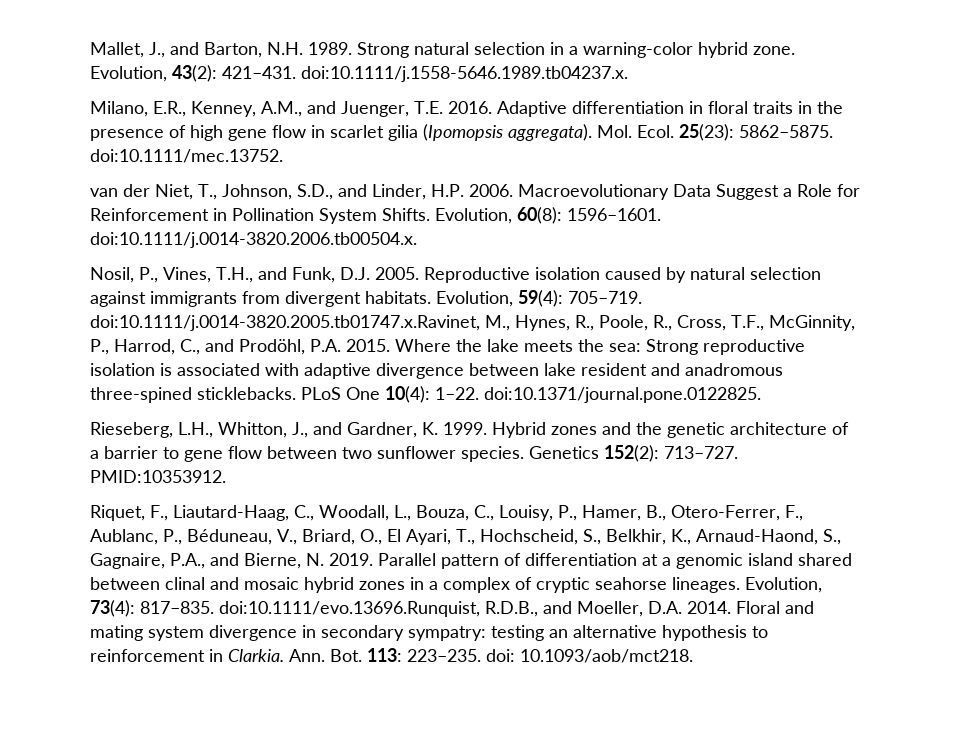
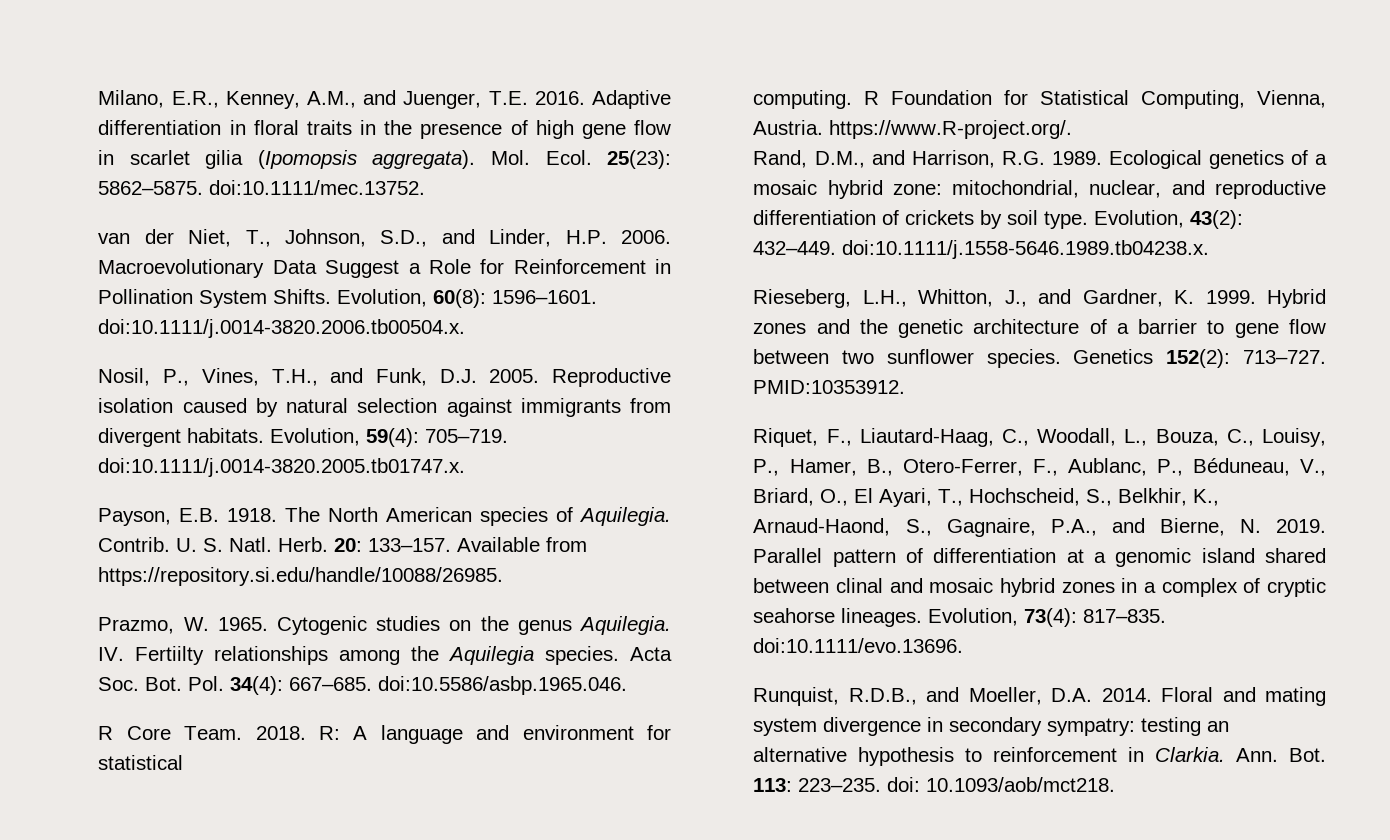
[90,42,796,58] [90,65,629,82] Mallet, J., and Barton, N.H. 1989. Strong natural selection in a warning-color hybrid zone. Evolution, 43(2): 421–431. doi:10.1111/j.1558-5646.1989.tb04237.x. // -> (98, 99) none
[90,315,856,331] [90,339,806,355] [90,363,784,379] [90,386,762,403] doi:10.1111/j.0014-3820.2005.tb01747.x.Ravinet, M., Hynes, R., Poole, R., Cross, T.F., McGinnity, P., Harrod, C., and Prodöhl, P.A. 2015. Where the lake meets the sea: Strong reproductive isolation is associated with adaptive divergence between lake resident and anadromous three-spined sticklebacks. PLoS One 10(4): 1–22. doi:10.1371/journal.pone.0122825. -> [98,458,466,477] [98,507,671,526] [98,537,588,552] [98,567,504,586] [98,616,671,635] [98,646,672,665] [98,676,628,695] [98,725,671,744] [98,755,184,770] [753,90,1326,109] [753,120,1073,139] [753,150,1327,169] [753,180,1326,199] [753,210,1244,229] [753,240,1210,259] doi:10.1111/j.0014-3820.2005.tb01747.x. // Payson, E.B. 1918. The North American species of Aquilegia. Contrib. U. S. Natl. Herb. 20: 133–157. Available from https://repository.si.edu/handle/10088/26985. // Prazmo, W. 1965. Cytogenic studies on the genus Aquilegia. IV. Fertiilty relationships among the Aquilegia species. Acta Soc. Bot. Pol. 34(4): 667–685. doi:10.5586/asbp.1965.046. // R Core Team. 2018. R: A language and environment for statistical // computing. R Foundation for Statistical Computing, Vienna, Austria. https://www.R-project.org/. // Rand, D.M., and Harrison, R.G. 1989. Ecological genetics of a mosaic hybrid zone: mitochondrial, nuclear, and reproductive differentiation of crickets by soil type. Evolution, 43(2): 432–449. doi:10.1111/j.1558-5646.1989.tb04238.x.
[219,601,481,617] doi:10.1111/evo.13696.Runquist, -> [753,638,964,653] [753,687,840,706] doi:10.1111/evo.13696. // Runquist,

